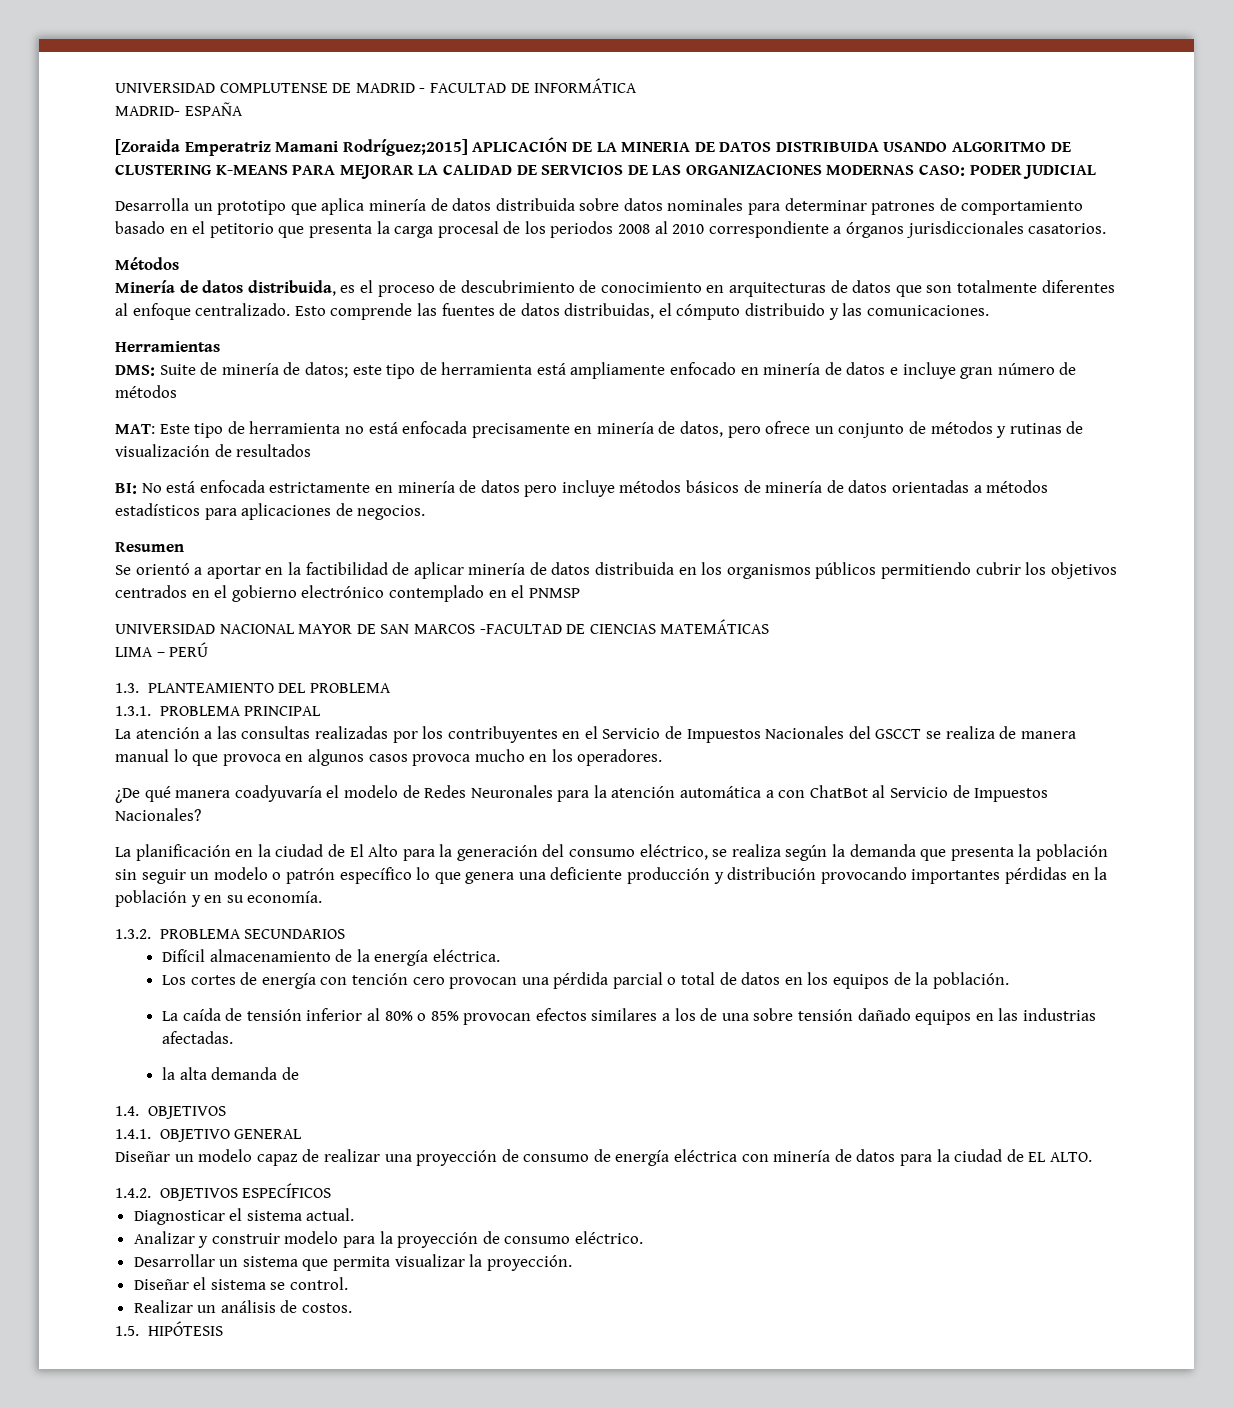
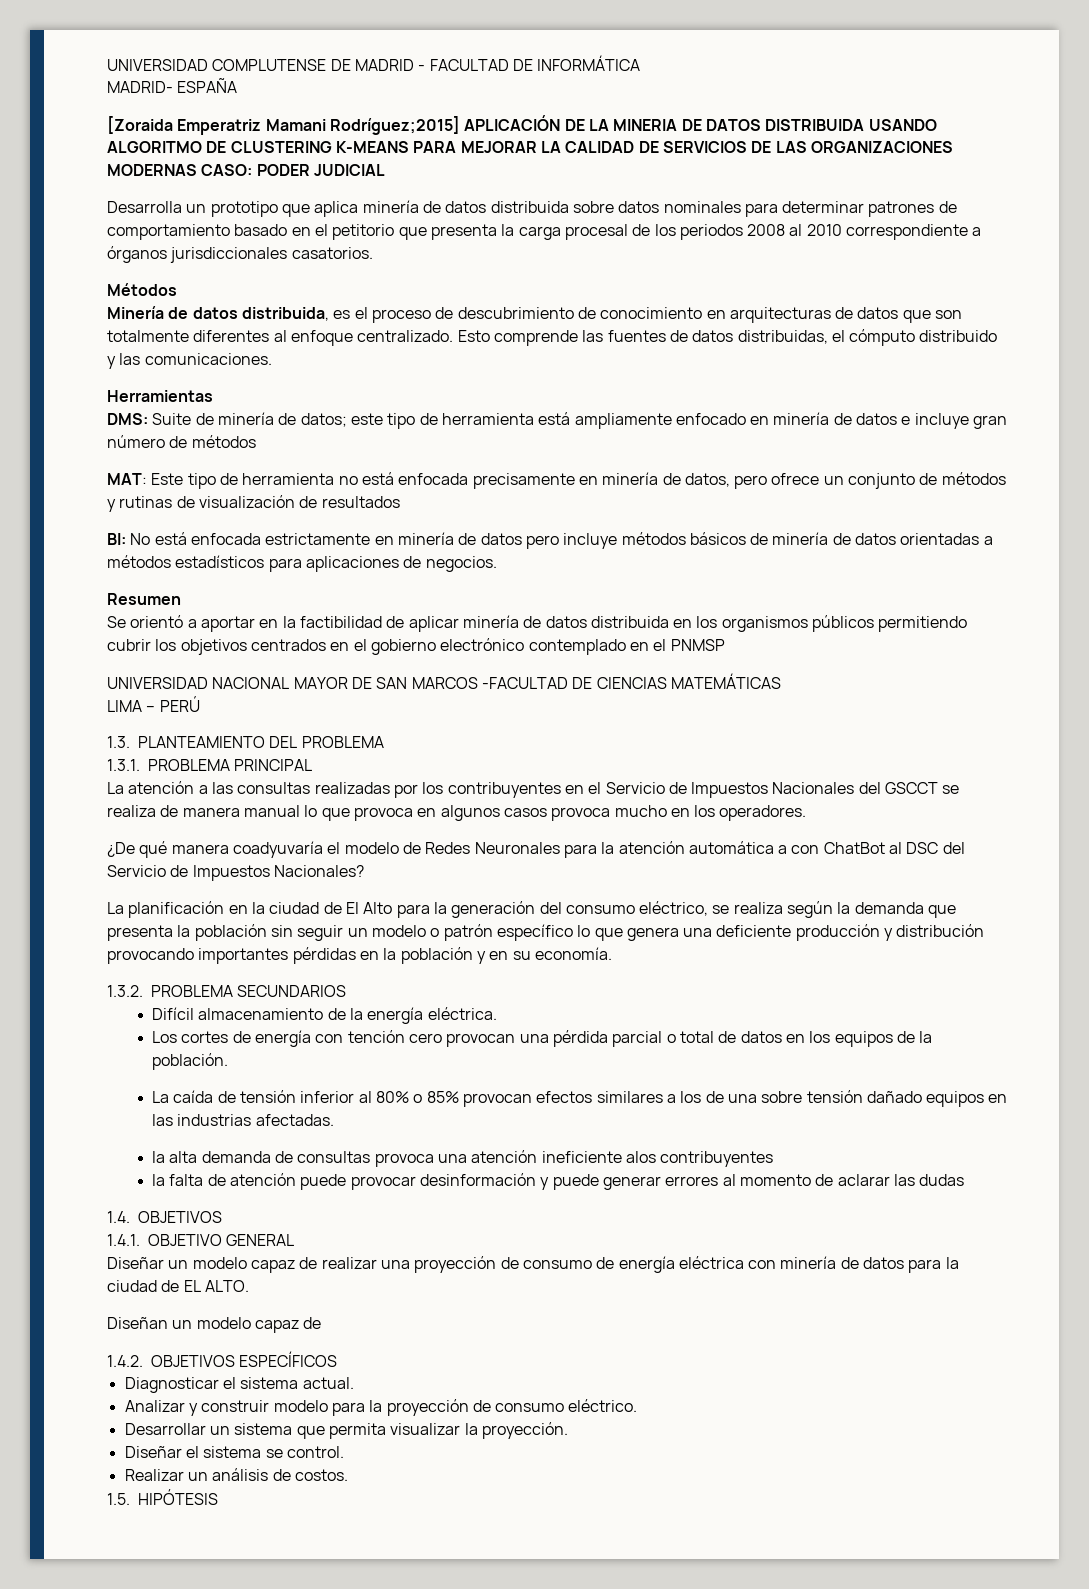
(886, 791) none -> [906,842,965,854] DSC del
(299, 1073) none -> [297,1150,774,1167] [152,1173,965,1190] consultas provoca una atención ineficiente alos contribuyentes // la falta de atención puede provocar desinformación y puede generar errores al momento de aclarar las dudas
(1092, 1157) none -> [107,1317,322,1333] // Diseñan un modelo capaz de

